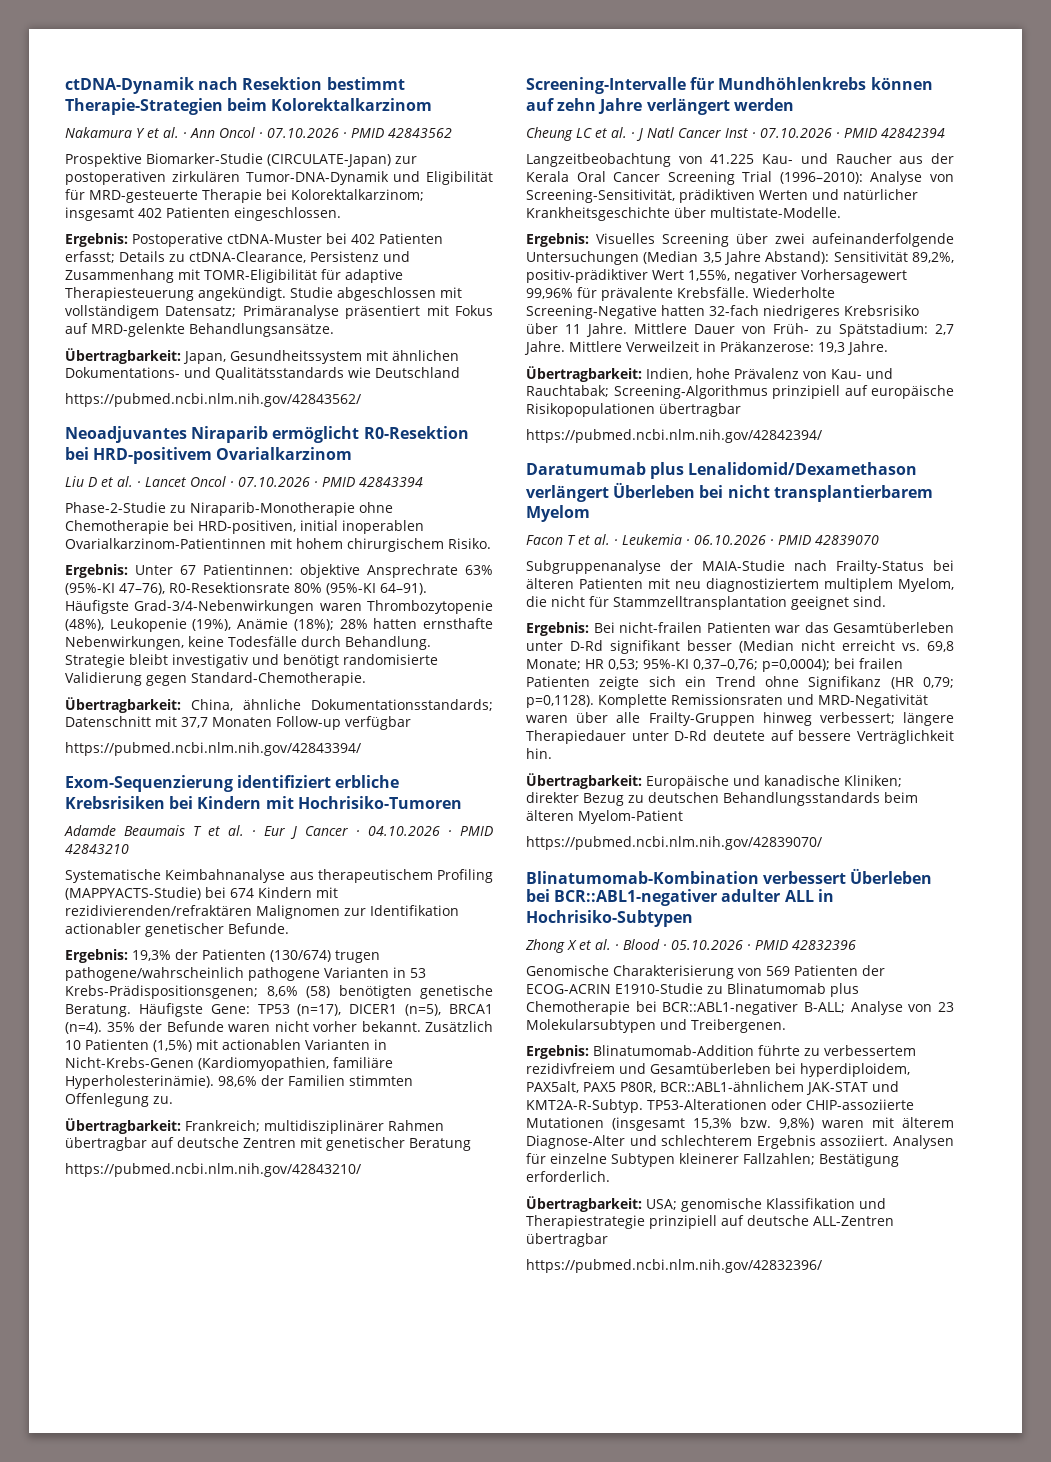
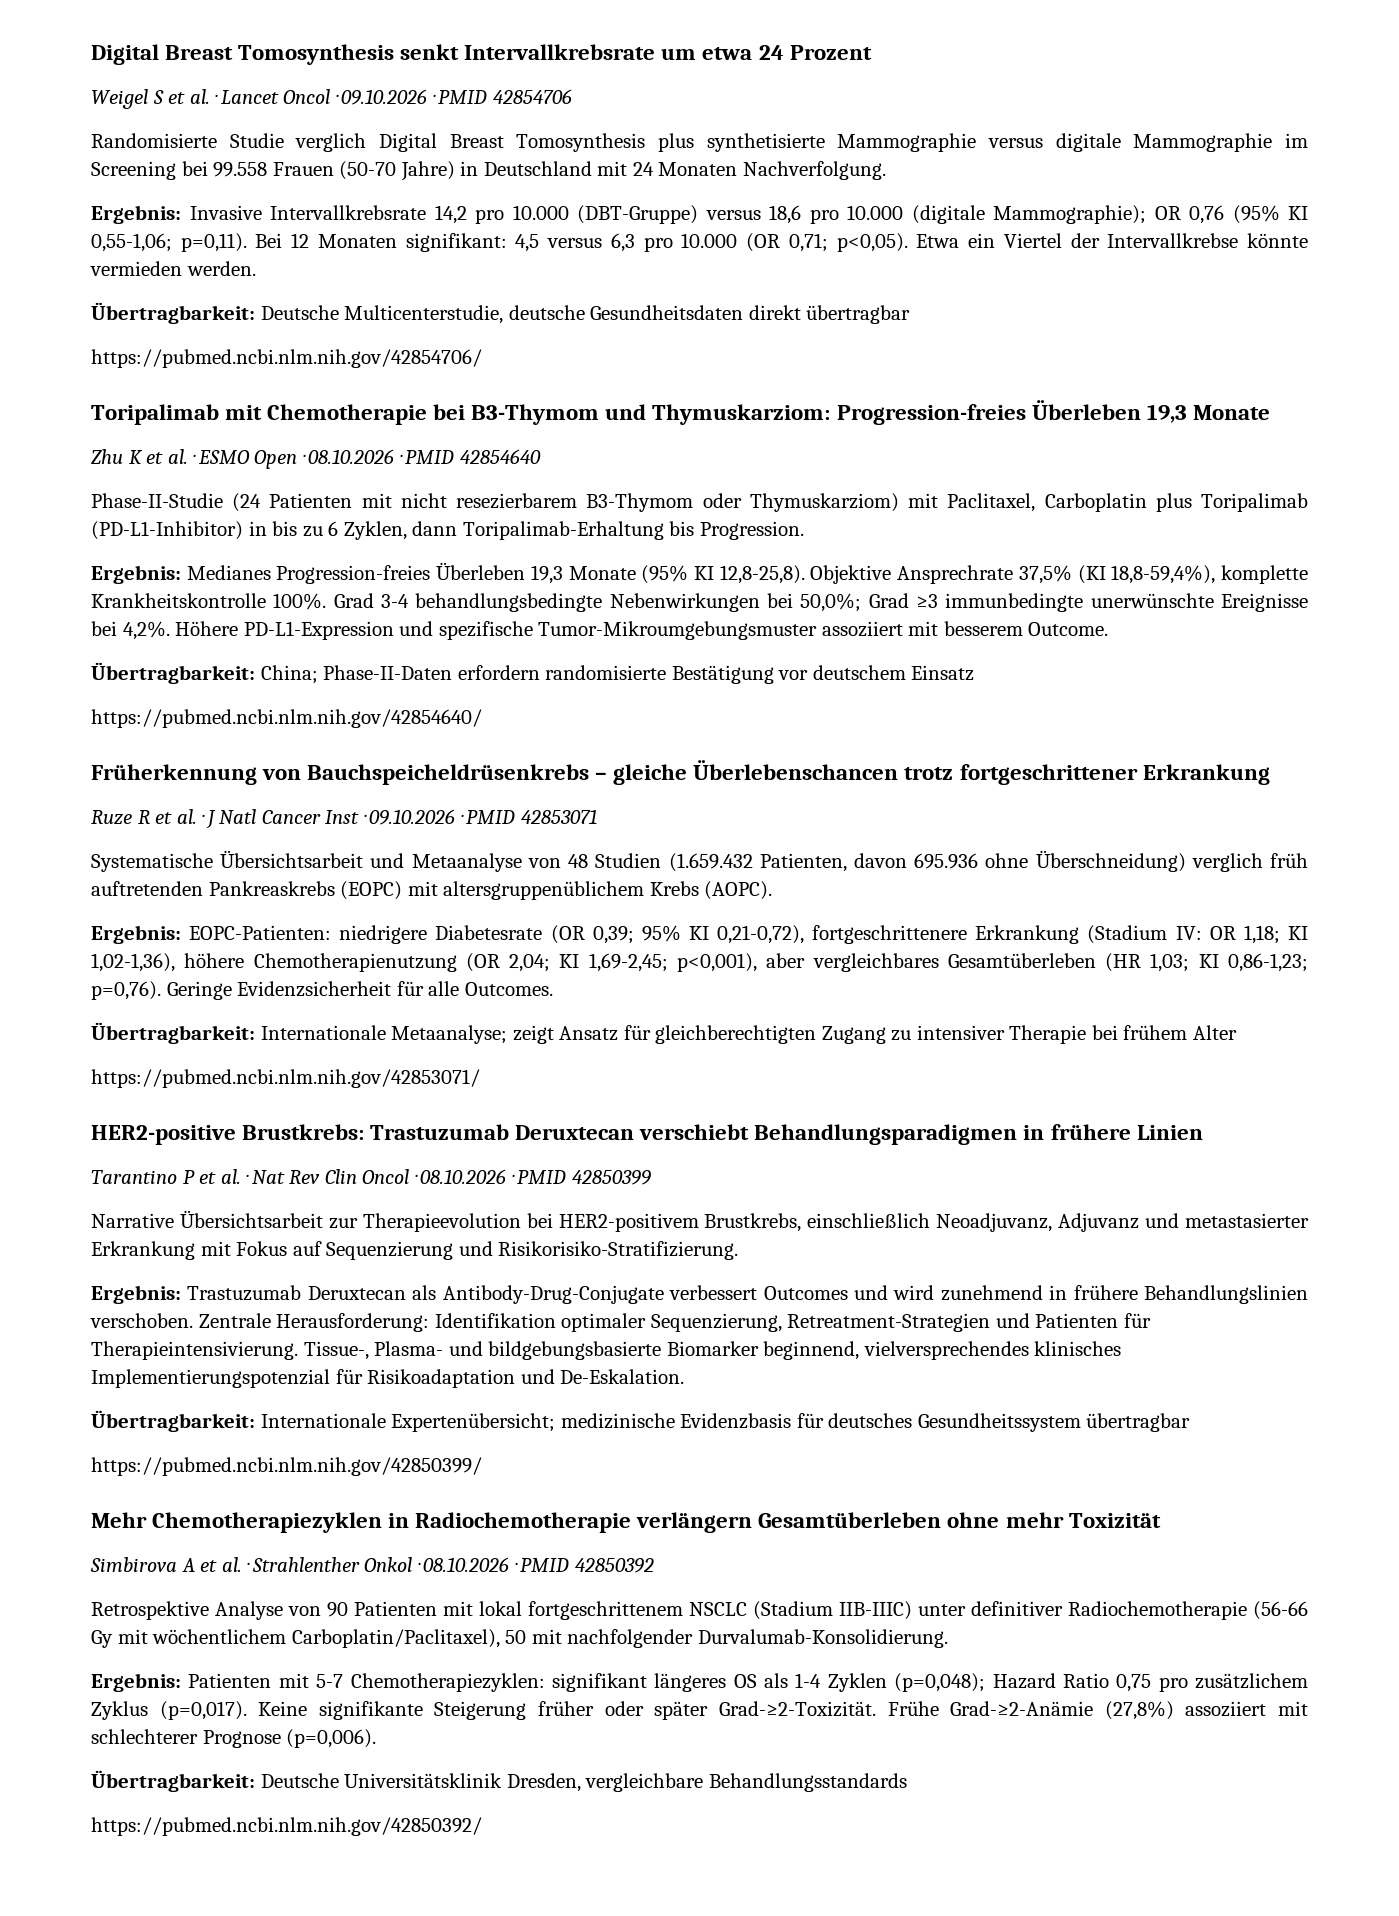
[65,77,405,94] [65,98,433,115] [65,127,452,138] [65,153,417,167] [65,171,493,185] [65,189,424,203] [65,207,341,221] [65,233,443,247] [65,251,410,263] [65,269,403,283] [65,287,462,301] [65,305,493,319] [65,323,334,337] [65,348,459,364] [65,367,460,380] [65,393,361,407] [65,426,469,443] [65,447,353,464] [65,476,97,487] ctDNA-Dynamik nach Resektion bestimmt Therapie-Strategien beim Kolorektalkarzinom // Nakamura Y et al. · Ann Oncol · 07.10.2026 · PMID 42843562 // Prospektive Biomarker-Studie (CIRCULATE-Japan) zur postoperativen zirkulären Tumor-DNA-Dynamik und Eligibilität für MRD-gesteuerte Therapie bei Kolorektalkarzinom; insgesamt 402 Patienten eingeschlossen. // Ergebnis: Postoperative ctDNA-Muster bei 402 Patienten erfasst; Details zu ctDNA-Clearance, Persistenz und Zusammenhang mit TOMR-Eligibilität für adaptive Therapiesteuerung angekündigt. Studie abgeschlossen mit vollständigem Datensatz; Primäranalyse präsentiert mit Fokus auf MRD-gelenkte Behandlungsansätze. // Übertragbarkeit: Japan, Gesundheitssystem mit ähnlichen Dokumentations- und Qualitätsstandards wie Deutschland // https://pubmed.ncbi.nlm.nih.gov/42843562/ // Neoadjuvantes Niraparib ermöglicht R0-Resektion bei HRD-positivem Ovarialkarzinom // Liu D -> [91,44,872,65] [91,89,164,109] Digital Breast Tomosynthesis senkt Intervallkrebsrate um etwa 24 Prozent // Weigel S
[238,477,423,487] [65,502,393,516] [65,520,424,534] [65,538,491,552] [65,564,493,578] [65,582,427,595] [65,600,493,614] [65,618,494,632] [65,636,431,650] [65,654,438,668] [65,672,366,686] [65,697,493,713] [65,716,411,730] [65,742,361,756] [65,775,400,792] [65,796,462,809] [64,825,493,839] [65,844,129,854] [65,869,493,883] [65,887,338,900] [65,905,459,919] [65,923,289,937] [65,949,380,963] [65,967,426,981] [65,985,493,999] [65,1003,493,1017] [65,1021,493,1034] [65,1039,387,1052] [65,1057,393,1071] [65,1075,413,1089] [65,1093,173,1107] [65,1118,444,1134] [65,1137,471,1151] [65,1163,361,1177] [526,77,933,94] [526,98,794,115] [526,127,592,141] 07.10.2026 · PMID 42843394 // Phase-2-Studie zu Niraparib-Monotherapie ohne Chemotherapie bei HRD-positiven, initial inoperablen Ovarialkarzinom-Patientinnen mit hohem chirurgischem Risiko. // Ergebnis: Unter 67 Patientinnen: objektive Ansprechrate 63% (95%-KI 47–76), R0-Resektionsrate 80% (95%-KI 64–91). Häufigste Grad-3/4-Nebenwirkungen waren Thrombozytopenie (48%), Leukopenie (19%), Anämie (18%); 28% hatten ernsthafte Nebenwirkungen, keine Todesfälle durch Behandlung. Strategie bleibt investigativ und benötigt randomisierte Validierung gegen Standard-Chemotherapie. // Übertragbarkeit: China, ähnliche Dokumentationsstandards; Datenschnitt mit 37,7 Monaten Follow-up verfügbar // https://pubmed.ncbi.nlm.nih.gov/42843394/ // Exom-Sequenzierung identifiziert erbliche Krebsrisiken bei Kindern mit Hochrisiko-Tumoren // Adamde Beaumais T et al. · Eur J Cancer · 04.10.2026 · PMID 42843210 // Systematische Keimbahnanalyse aus therapeutischem Profiling (MAPPYACTS-Studie) bei 674 Kindern mit rezidivierenden/refraktären Malignomen zur Identifikation actionabler genetischer Befunde. // Ergebnis: 19,3% der Patienten (130/674) trugen pathogene/wahrscheinlich pathogene Varianten in 53 Krebs-Prädispositionsgenen; 8,6% (58) benötigten genetische Beratung. Häufigste Gene: TP53 (n=17), DICER1 (n=5), BRCA1 (n=4). 35% der Befunde waren nicht vorher bekannt. Zusätzlich 10 Patienten (1,5%) mit actionablen Varianten in Nicht-Krebs-Genen (Kardiomyopathien, familiäre Hyperholesterinämie). 98,6% der Familien stimmten Offenlegung zu. // Übertragbarkeit: Frankreich; multidisziplinärer Rahmen übertragbar auf deutsche Zentren mit genetischer Beratung // https://pubmed.ncbi.nlm.nih.gov/42843210/ // Screening-Intervalle für Mundhöhlenkrebs können auf zehn Jahre verlängert werden // Cheung LC -> [341,89,572,105] [91,133,1308,152] [91,161,886,181] [91,205,1308,224] [91,233,1308,252] [90,261,256,276] [91,302,911,324] [91,349,482,368] [91,400,1270,425] [91,449,541,469] [91,493,1309,512] [91,521,804,540] [91,562,1308,584] [91,593,1309,612] [91,621,1109,640] [91,662,975,684] [91,709,482,728] [91,760,1270,785] [91,810,150,825] 09.10.2026 · PMID 42854706 // Randomisierte Studie verglich Digital Breast Tomosynthesis plus synthetisierte Mammographie versus digitale Mammographie im Screening bei 99.558 Frauen (50-70 Jahre) in Deutschland mit 24 Monaten Nachverfolgung. // Ergebnis: Invasive Intervallkrebsrate 14,2 pro 10.000 (DBT-Gruppe) versus 18,6 pro 10.000 (digitale Mammographie); OR 0,76 (95% KI 0,55-1,06; p=0,11). Bei 12 Monaten signifikant: 4,5 versus 6,3 pro 10.000 (OR 0,71; p<0,05). Etwa ein Viertel der Intervallkrebse könnte vermieden werden. // Übertragbarkeit: Deutsche Multicenterstudie, deutsche Gesundheitsdaten direkt übertragbar // https://pubmed.ncbi.nlm.nih.gov/42854706/ // Toripalimab mit Chemotherapie bei B3-Thymom und Thymuskarziom: Progression-freies Überleben 19,3 Monate // Zhu K et al. · ESMO Open · 08.10.2026 · PMID 42854640 // Phase-II-Studie (24 Patienten mit nicht resezierbarem B3-Thymom oder Thymuskarziom) mit Paclitaxel, Carboplatin plus Toripalimab (PD-L1-Inhibitor) in bis zu 6 Zyklen, dann Toripalimab-Erhaltung bis Progression. // Ergebnis: Medianes Progression-freies Überleben 19,3 Monate (95% KI 12,8-25,8). Objektive Ansprechrate 37,5% (KI 18,8-59,4%), komplette Krankheitskontrolle 100%. Grad 3-4 behandlungsbedingte Nebenwirkungen bei 50,0%; Grad ≥3 immunbedingte unerwünschte Ereignisse bei 4,2%. Höhere PD-L1-Expression und spezifische Tumor-Mikroumgebungsmuster assoziiert mit besserem Outcome. // Übertragbarkeit: China; Phase-II-Daten erfordern randomisierte Bestätigung vor deutschem Einsatz // https://pubmed.ncbi.nlm.nih.gov/42854640/ // Früherkennung von Bauchspeicheldrüsenkrebs – gleiche Überlebenschancen trotz fortgeschrittener Erkrankung // Ruze R
[760,128,945,138] [526,153,954,167] [526,171,954,185] [526,189,918,203] [526,207,841,221] [526,233,954,247] [526,251,954,265] [526,269,907,283] [526,287,835,301] [526,305,919,319] [526,323,954,337] [524,341,888,355] [526,366,893,382] [526,385,954,399] [526,403,741,417] [526,429,822,443] [526,462,918,479] [526,482,933,502] [526,505,590,522] [526,534,879,545] [526,560,954,574] [526,578,954,592] [526,596,886,610] [526,622,954,636] [526,640,954,654] [526,658,903,672] [526,676,954,690] [526,694,928,708] [526,712,954,726] [526,730,954,744] [526,748,552,759] [526,773,902,789] [526,792,918,806] [526,810,683,824] [526,836,822,850] [526,868,933,884] [526,889,834,906] [526,910,693,927] [525,939,856,953] [526,965,885,979] [526,983,859,997] [526,1001,955,1015] [526,1019,786,1033] [526,1045,916,1059] [526,1063,910,1077] [526,1081,899,1095] [526,1099,914,1113] [526,1117,954,1131] [526,1135,954,1149] [526,1153,899,1167] [526,1171,610,1182] [526,1196,886,1212] [526,1215,894,1229] [526,1233,608,1247] [526,1259,822,1273] 07.10.2026 · PMID 42842394 // Langzeitbeobachtung von 41.225 Kau- und Raucher aus der Kerala Oral Cancer Screening Trial (1996–2010): Analyse von Screening-Sensitivität, prädiktiven Werten und natürlicher Krankheitsgeschichte über multistate-Modelle. // Ergebnis: Visuelles Screening über zwei aufeinanderfolgende Untersuchungen (Median 3,5 Jahre Abstand): Sensitivität 89,2%, positiv-prädiktiver Wert 1,55%, negativer Vorhersagewert 99,96% für prävalente Krebsfälle. Wiederholte Screening-Negative hatten 32-fach niedrigeres Krebsrisiko über 11 Jahre. Mittlere Dauer von Früh- zu Spätstadium: 2,7 Jahre. Mittlere Verweilzeit in Präkanzerose: 19,3 Jahre. // Übertragbarkeit: Indien, hohe Prävalenz von Kau- und Rauchtabak; Screening-Algorithmus prinzipiell auf europäische Risikopopulationen übertragbar // https://pubmed.ncbi.nlm.nih.gov/42842394/ // Daratumumab plus Lenalidomid/Dexamethason verlängert Überleben bei nicht transplantierbarem Myelom // Facon T et al. · Leukemia · 06.10.2026 · PMID 42839070 // Subgruppenanalyse der MAIA-Studie nach Frailty-Status bei älteren Patienten mit neu diagnostiziertem multiplem Myelom, die nicht für Stammzelltransplantation geeignet sind. // Ergebnis: Bei nicht-frailen Patienten war das Gesamtüberleben unter D-Rd signifikant besser (Median nicht erreicht vs. 69,8 Monate; HR 0,53; 95%-KI 0,37–0,76; p=0,0004); bei frailen Patienten zeigte sich ein Trend ohne Signifikanz (HR 0,79; p=0,1128). Komplette Remissionsraten und MRD-Negativität waren über alle Frailty-Gruppen hinweg verbessert; längere Therapiedauer unter D-Rd deutete auf bessere Verträglichkeit hin. // Übertragbarkeit: Europäische und kanadische Kliniken; direkter Bezug zu deutschen Behandlungsstandards beim älteren Myelom-Patient // https://pubmed.ncbi.nlm.nih.gov/42839070/ // Blinatumomab-Kombination verbessert Überleben bei BCR::ABL1-negativer adulter ALL in Hochrisiko-Subtypen // Zhong X et al. · Blood · 05.10.2026 · PMID 42832396 // Genomische Charakterisierung von 569 Patienten der ECOG-ACRIN E1910-Studie zu Blinatumomab plus Chemotherapie bei BCR::ABL1-negativer B-ALL; Analyse von 23 Molekularsubtypen und Treibergenen. // Ergebnis: Blinatumomab-Addition führte zu verbessertem rezidivfreiem und Gesamtüberleben bei hyperdiploidem, PAX5alt, PAX5 P80R, BCR::ABL1-ähnlichem JAK-STAT und KMT2A-R-Subtyp. TP53-Alterationen oder CHIP-assoziierte Mutationen (insgesamt 15,3% bzw. 9,8%) waren mit älterem Diagnose-Alter und schlechterem Ergebnis assoziiert. Analysen für einzelne Subtypen kleinerer Fallzahlen; Bestätigung erforderlich. // Übertragbarkeit: USA; genomische Klassifikation und Therapiestrategie prinzipiell auf deutsche ALL-Zentren übertragbar // https://pubmed.ncbi.nlm.nih.gov/42832396/ -> [369,809,597,825] [91,850,1308,872] [91,881,773,900] [91,925,1309,944] [91,953,1308,972] [91,981,553,1000] [91,1022,1237,1044] [91,1069,480,1088] [91,1124,1203,1145] [91,1169,651,1185] [91,1210,1309,1232] [91,1241,739,1260] [91,1285,1308,1304] [90,1313,1151,1332] [91,1341,1122,1360] [91,1369,685,1388] [91,1410,1191,1432] [91,1457,482,1476] [91,1512,1161,1533] [90,1557,654,1573] [91,1601,1308,1620] [91,1629,948,1648] [91,1673,1308,1692] [91,1701,1308,1720] [91,1729,377,1748] [91,1770,907,1792] [91,1817,482,1836] 09.10.2026 · PMID 42853071 // Systematische Übersichtsarbeit und Metaanalyse von 48 Studien (1.659.432 Patienten, davon 695.936 ohne Überschneidung) verglich früh auftretenden Pankreaskrebs (EOPC) mit altersgruppenüblichem Krebs (AOPC). // Ergebnis: EOPC-Patienten: niedrigere Diabetesrate (OR 0,39; 95% KI 0,21-0,72), fortgeschrittenere Erkrankung (Stadium IV: OR 1,18; KI 1,02-1,36), höhere Chemotherapienutzung (OR 2,04; KI 1,69-2,45; p<0,001), aber vergleichbares Gesamtüberleben (HR 1,03; KI 0,86-1,23; p=0,76). Geringe Evidenzsicherheit für alle Outcomes. // Übertragbarkeit: Internationale Metaanalyse; zeigt Ansatz für gleichberechtigten Zugang zu intensiver Therapie bei frühem Alter // https://pubmed.ncbi.nlm.nih.gov/42853071/ // HER2-positive Brustkrebs: Trastuzumab Deruxtecan verschiebt Behandlungsparadigmen in frühere Linien // Tarantino P et al. · Nat Rev Clin Oncol · 08.10.2026 · PMID 42850399 // Narrative Übersichtsarbeit zur Therapieevolution bei HER2-positivem Brustkrebs, einschließlich Neoadjuvanz, Adjuvanz und metastasierter Erkrankung mit Fokus auf Sequenzierung und Risikorisiko-Stratifizierung. // Ergebnis: Trastuzumab Deruxtecan als Antibody-Drug-Conjugate verbessert Outcomes und wird zunehmend in frühere Behandlungslinien verschoben. Zentrale Herausforderung: Identifikation optimaler Sequenzierung, Retreatment-Strategien und Patienten für Therapieintensivierung. Tissue-, Plasma- und bildgebungsbasierte Biomarker beginnend, vielversprechendes klinisches Implementierungspotenzial für Risikoadaptation und De-Eskalation. // Übertragbarkeit: Internationale Expertenübersicht; medizinische Evidenzbasis für deutsches Gesundheitssystem übertragbar // https://pubmed.ncbi.nlm.nih.gov/42850399/ // Mehr Chemotherapiezyklen in Radiochemotherapie verlängern Gesamtüberleben ohne mehr Toxizität // Simbirova A et al. · Strahlenther Onkol · 08.10.2026 · PMID 42850392 // Retrospektive Analyse von 90 Patienten mit lokal fortgeschrittenem NSCLC (Stadium IIB-IIIC) unter definitiver Radiochemotherapie (56-66 Gy mit wöchentlichem Carboplatin/Paclitaxel), 50 mit nachfolgender Durvalumab-Konsolidierung. // Ergebnis: Patienten mit 5-7 Chemotherapiezyklen: signifikant längeres OS als 1-4 Zyklen (p=0,048); Hazard Ratio 0,75 pro zusätzlichem Zyklus (p=0,017). Keine signifikante Steigerung früher oder später Grad-≥2-Toxizität. Frühe Grad-≥2-Anämie (27,8%) assoziiert mit schlechterer Prognose (p=0,006). // Übertragbarkeit: Deutsche Universitätsklinik Dresden, vergleichbare Behandlungsstandards // https://pubmed.ncbi.nlm.nih.gov/42850392/

